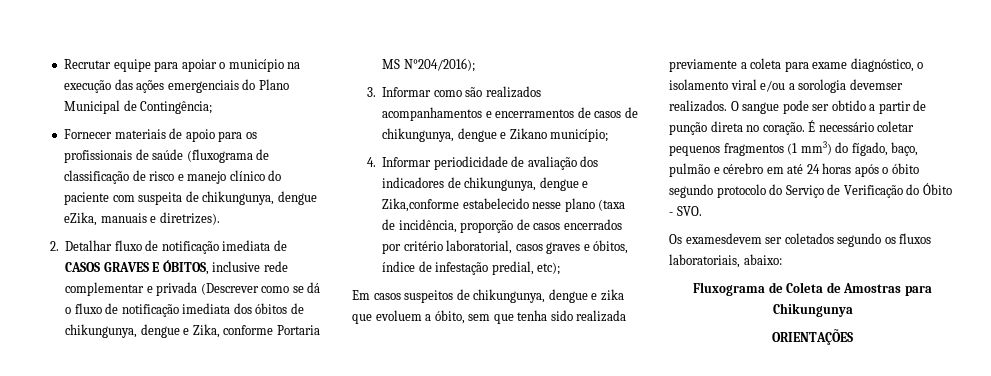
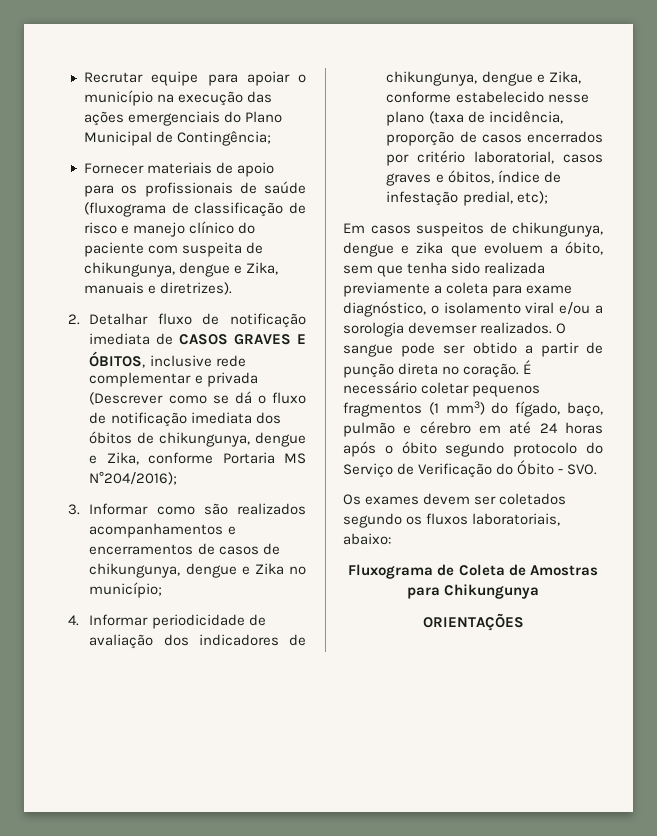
[63,212,97,226] eZika, -> [234,262,279,275] e Zika,
[509,128,547,139] Zikano -> [254,563,306,575] Zika no
[382,198,460,212] Zika,conforme -> [548,71,581,84] [386,91,452,103] Zika, conforme
[685,233,762,244] examesdevem -> [365,493,471,505] exames devem

